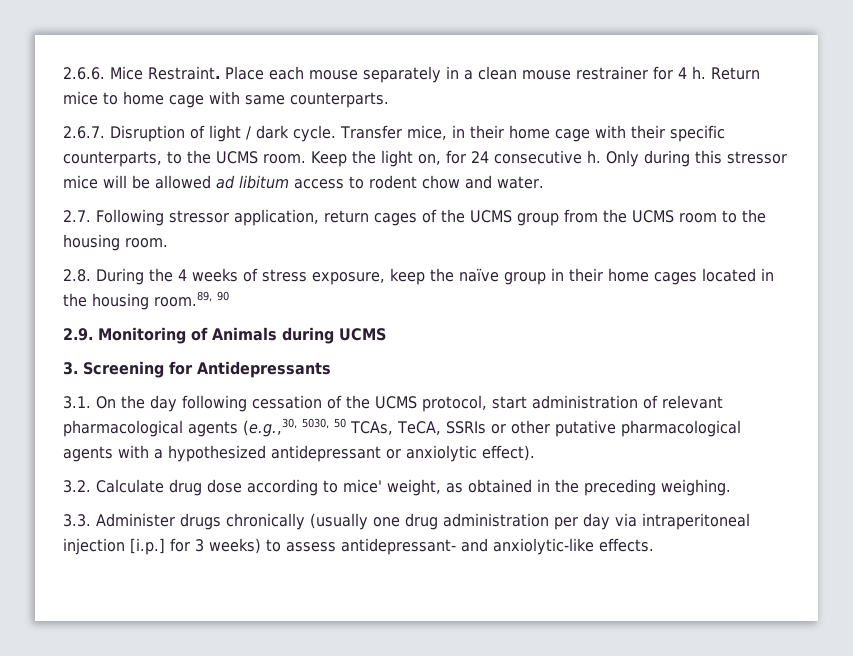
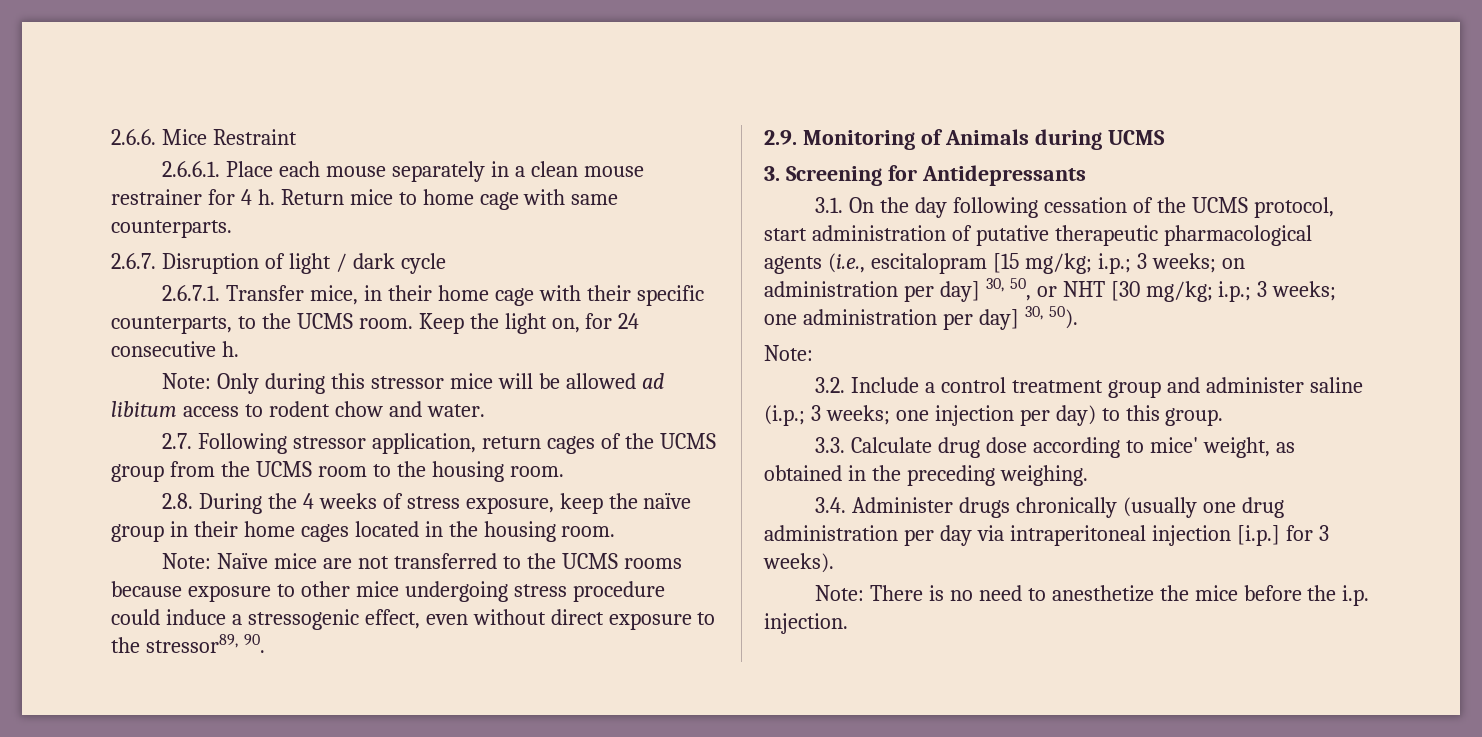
[148,66,220,80] Restraint. -> [212,129,297,145] [162,161,221,177] Restraint // 2.6.6.1.
[293,125,336,142] cycle. -> [400,253,446,274] [162,285,221,301] cycle // 2.6.7.1.
(601, 156) none -> [162,373,212,389] // Note:
[154,291,229,307] room.89, 90 -> [561,526,616,537] [162,553,682,569] [111,581,665,602] [111,609,716,630] [111,634,265,653] room. // Note: Naïve mice are not transferred to the UCMS rooms because exposure to other mice undergoing stress procedure could induce a stressogenic effect, even without direct exposure to the stressor89, 90.
[662,395,723,409] [63,418,741,437] [63,445,535,462] [63,480,91,493] relevant pharmacological agents (e.g.,30, 5030, 50 TCAs, TeCA, SSRIs or other putative pharmacological agents with a hypothesized antidepressant or anxiolytic effect). // 3.2. -> [975,225,1312,246] [764,253,1245,274] [764,278,1337,302] [764,306,1078,330] [764,345,813,361] [815,377,1363,398] [764,405,1224,426] [815,437,846,453] putative therapeutic pharmacological agents (i.e., escitalopram [15 mg/kg; i.p.; 3 weeks; on administration per day] 30, 50, or NHT [30 mg/kg; i.p.; 3 weeks; one administration per day] 30, 50). // Note: // 3.2. Include a control treatment group and administer saline (i.p.; 3 weeks; one injection per day) to this group. // 3.3.
[63,514,91,527] 3.3. -> [815,497,847,513] 3.4.
[209,538,654,555] weeks) to assess antidepressant- and anxiolytic-like effects. -> [763,553,834,573] [815,585,1370,606] [764,613,848,634] weeks). // Note: There is no need to anesthetize the mice before the i.p. injection.

